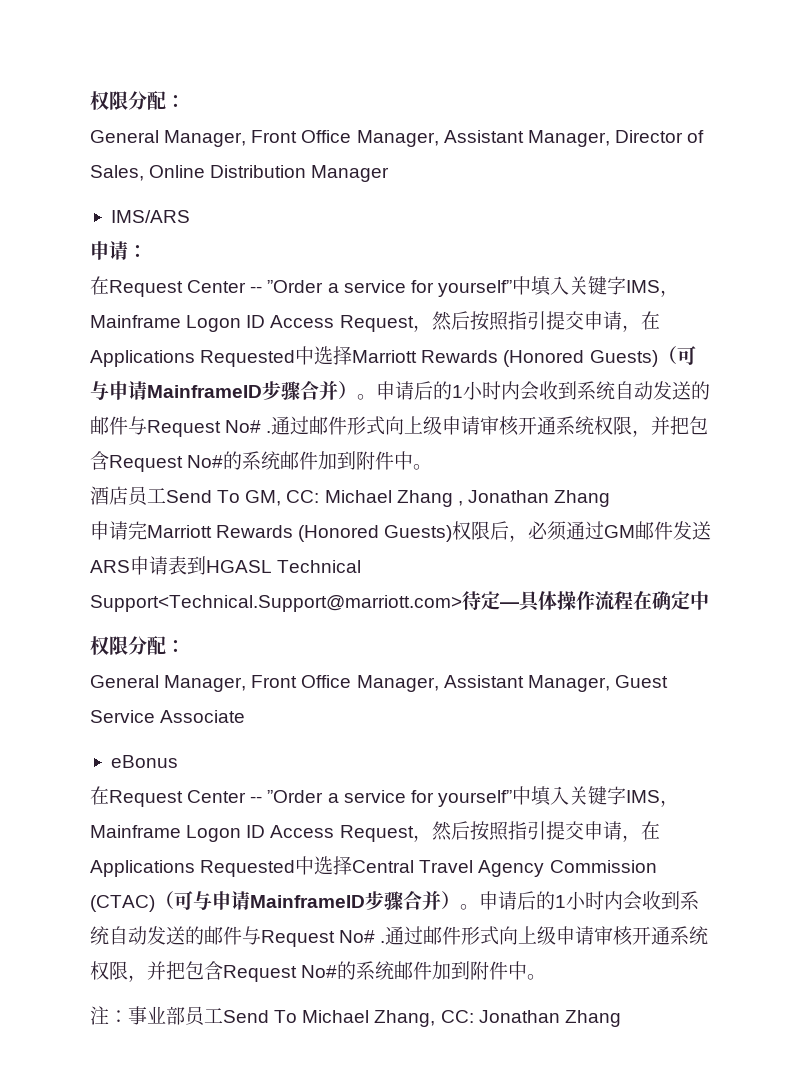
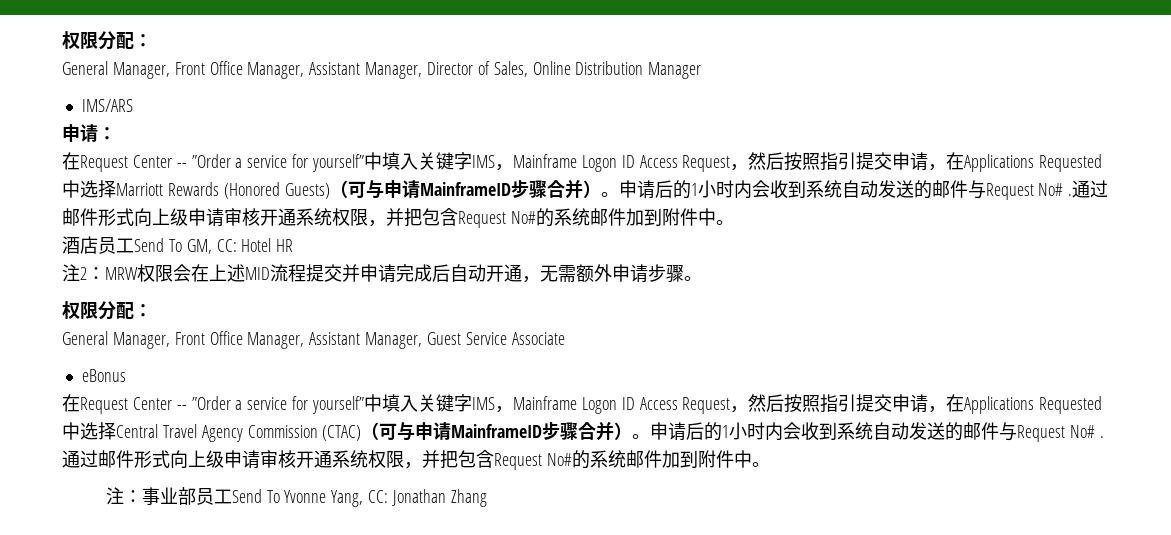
[324,490,611,507] [90,521,712,542] [90,556,362,575] [90,591,709,612] Michael Zhang , Jonathan Zhang // 申请完Marriott Rewards (Honored Guests)权限后，必须通过GM邮件发送ARS申请表到HGASL Technical Support<Technical.Support@marriott.com>待定—具体操作流程在确定中 -> [241,238,294,252] [62,264,702,283] Hotel HR // 注2：MRW权限会在上述MID流程提交并申请完成后自动开通，无需额外申请步骤。
[302,1010,436,1027] Michael Zhang, -> [284,490,364,507] Yvonne Yang,

